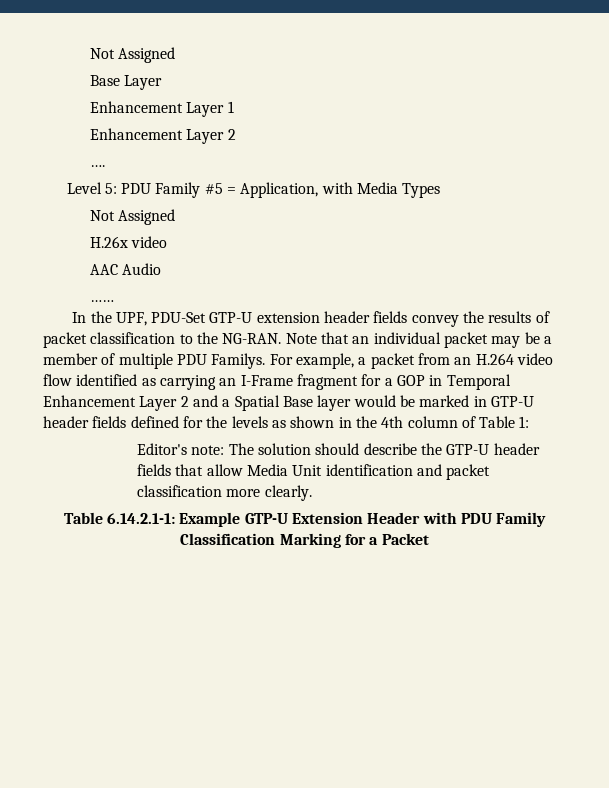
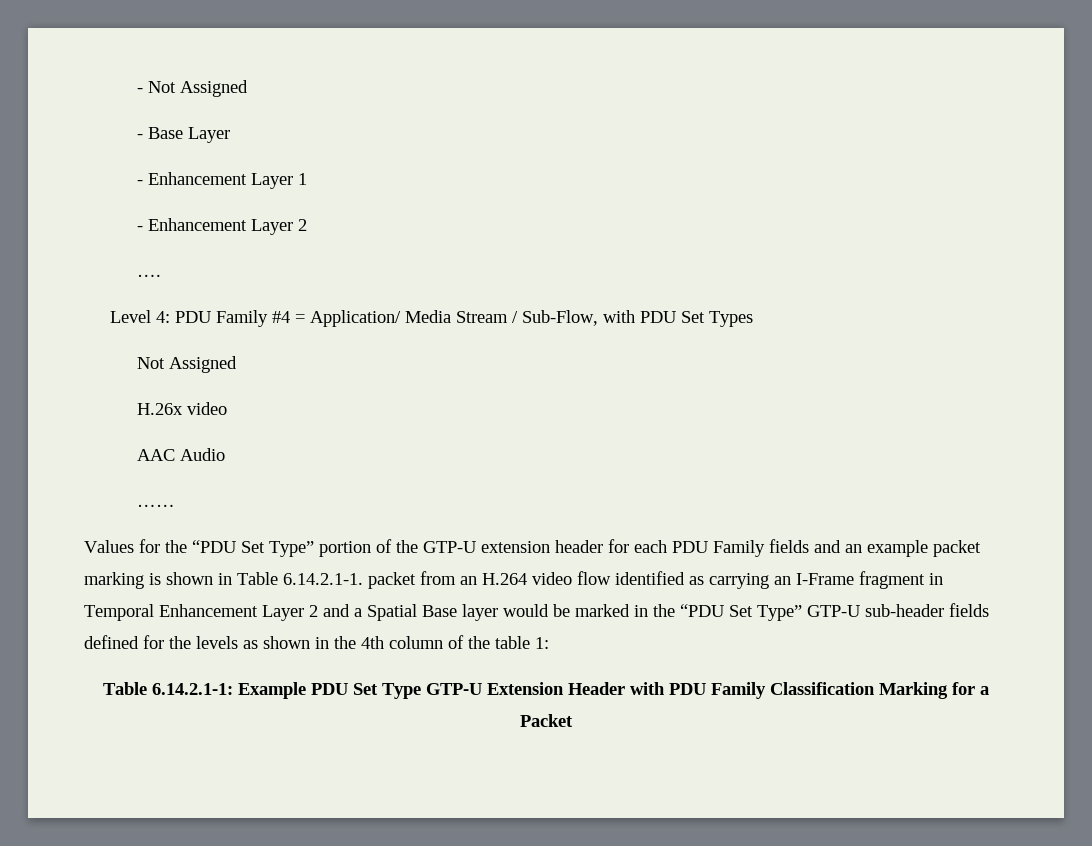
[90,47,176,63] Not Assigned // -> [136,80,248,97] [136,134,143,139] - Not Assigned // -
(163, 82) none -> [136,180,143,185] -
(234, 107) none -> [136,226,143,231] -
[104,182,399,198] 5: PDU Family #5 = Application, with Media -> [156,310,706,327] 4: PDU Family #4 = Application/ Media Stream / Sub-Flow, with PDU Set
[72,311,550,327] [43,332,552,348] [43,353,367,369] In the UPF, PDU-Set GTP-U extension header fields convey the results of packet classification to the NG-RAN. Note that an individual packet may be a member of multiple PDU Familys. For example, a -> [84,539,981,557] [84,572,363,589] Values for the “PDU Set Type” portion of the GTP-U extension header for each PDU Family fields and an example packet marking is shown in Table 6.14.2.1-1.
[361,374,425,386] for a GOP -> (925, 580) none
[490,396,534,407] [43,416,89,428] GTP-U header -> [653,604,944,621] the “PDU Set Type” GTP-U sub-header
[479,416,516,428] Table -> [468,636,530,649] the table
[137,443,540,455] [137,464,491,480] [137,485,312,501] // Editor's note: The solution should describe the GTP-U header fields that allow Media Unit identification and packet classification more clearly. -> (549, 643) none
(241, 519) none -> [311,683,421,699] PDU Set Type

